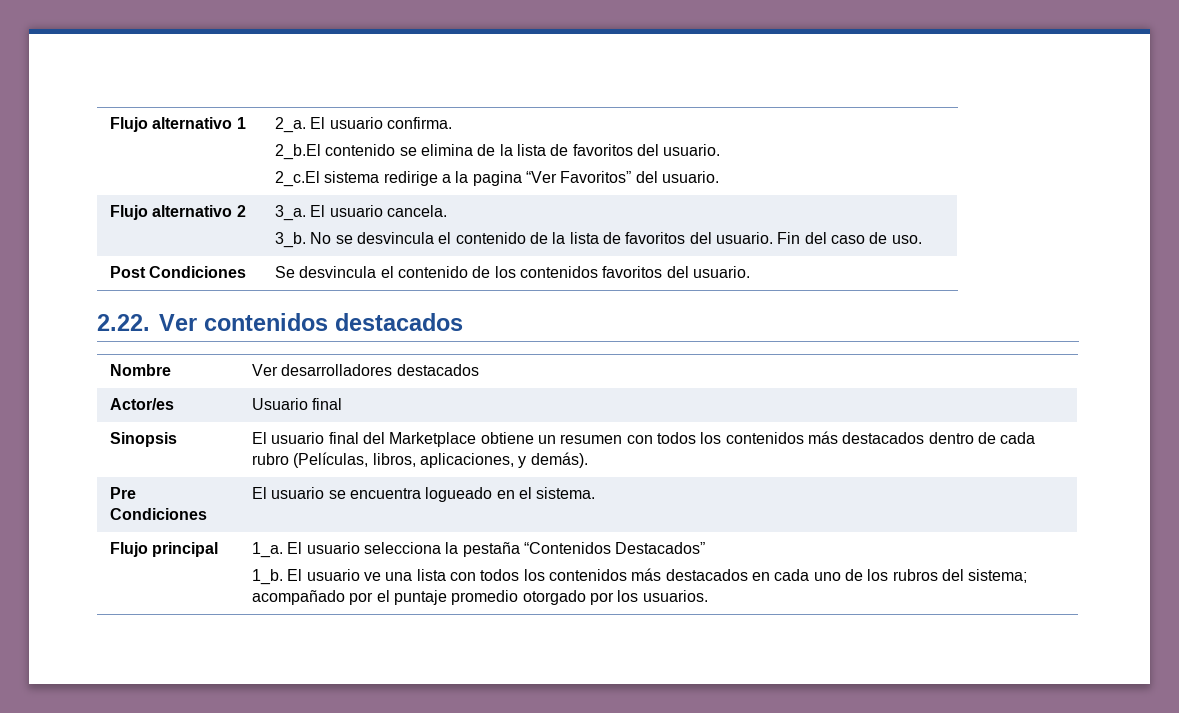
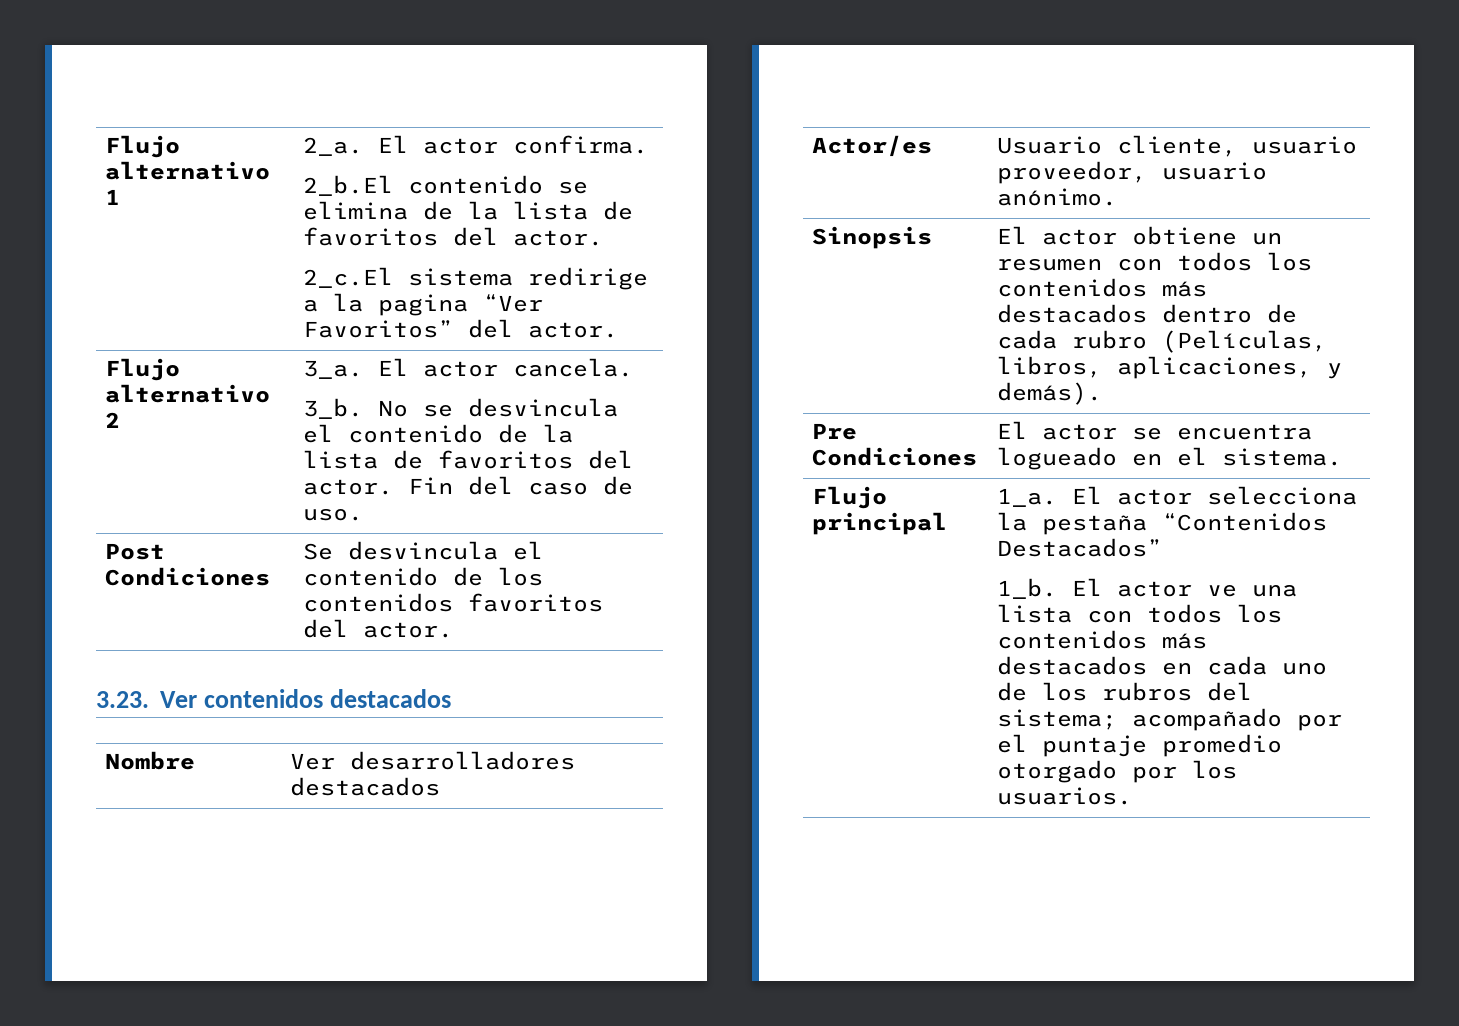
[329,117,383,129] usuario -> [422,138,498,154] actor
[663,144,721,156] usuario. -> [512,230,603,246] actor.
[661,171,719,183] usuario. -> [527,322,618,338] actor.
[329,205,383,217] usuario -> [422,361,498,377] actor
[715,232,773,244] usuario. -> [302,479,393,495] actor.
[692,266,750,278] [97,314,150,331] usuario. // 2.22. -> [362,622,453,638] [96,691,149,708] actor. // 3.23.
[312,398,343,410] [110,432,178,447] [252,432,477,447] final // Sinopsis | El usuario final del Marketplace -> [1116,135,1357,157] [996,161,1267,184] [996,188,1117,206] [811,226,932,249] [996,226,1117,245] cliente, usuario proveedor, usuario anónimo. // Sinopsis | El actor
[271,487,325,499] usuario -> [1041,424,1117,440] actor
[306,542,360,554] usuario -> [1116,489,1192,505] actor
[306,569,360,581] usuario -> [1116,581,1192,597] actor

